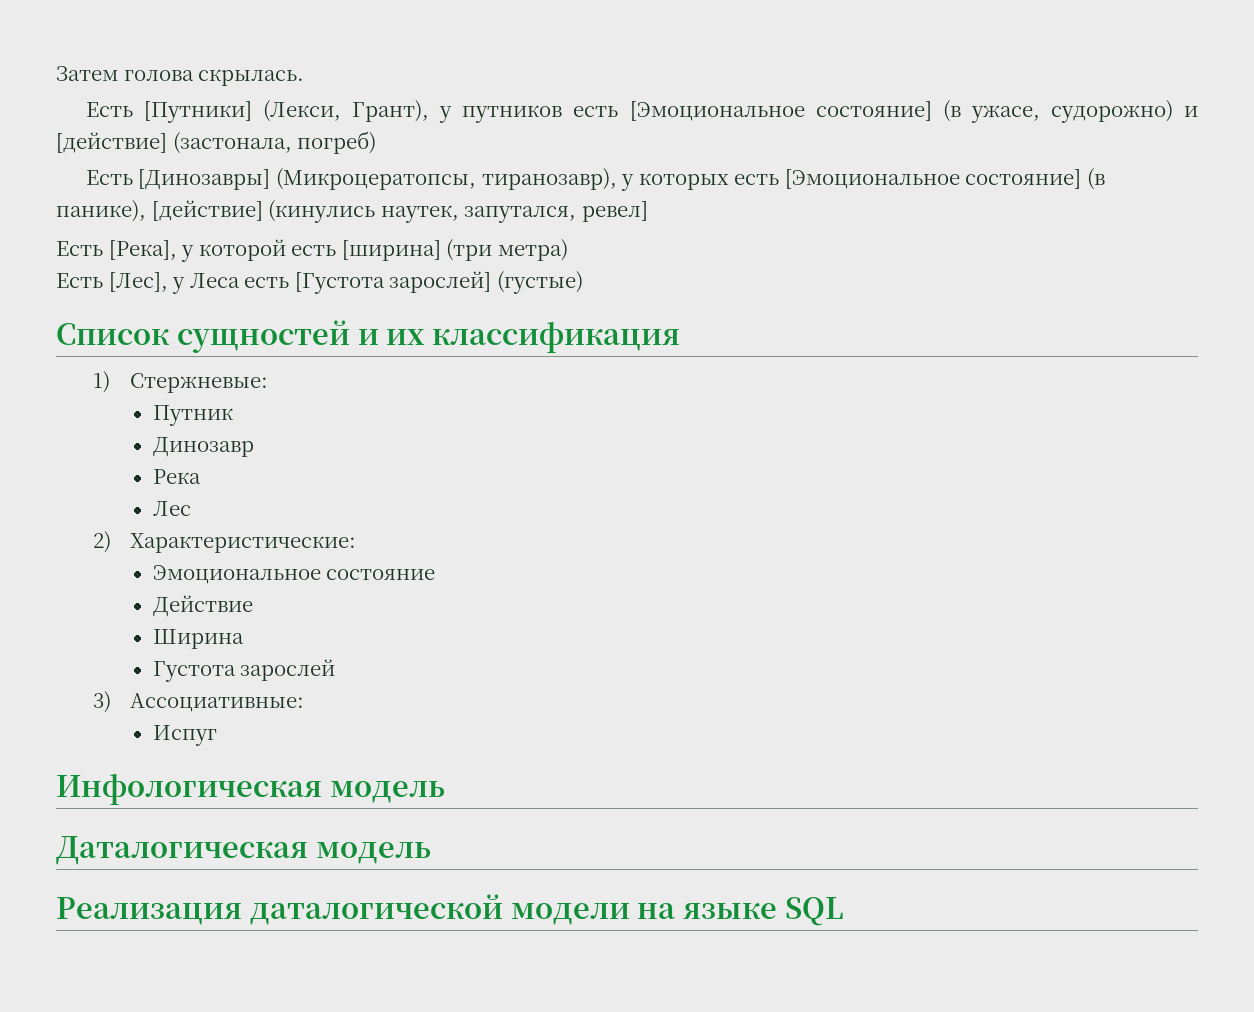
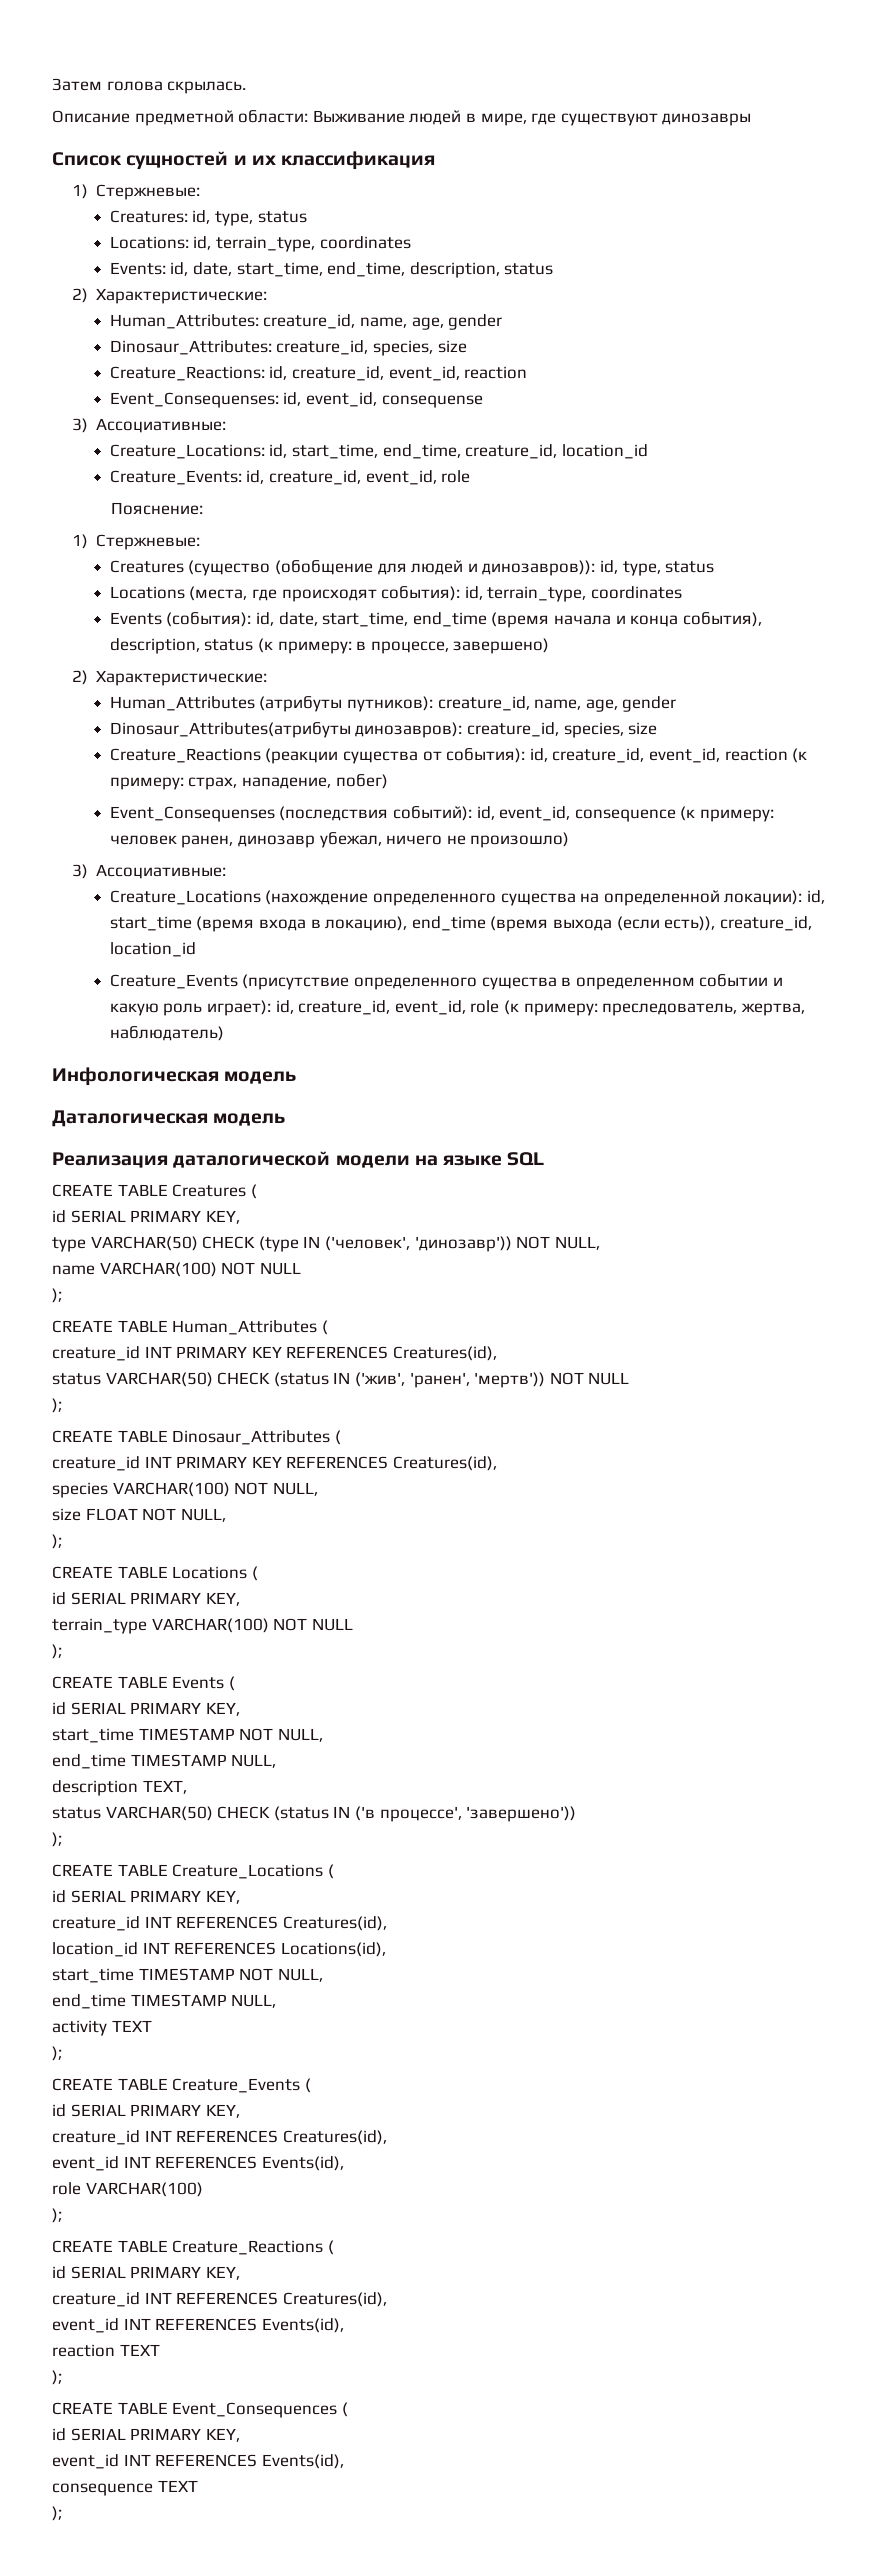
[85,100,1198,123] [56,131,377,154] [85,168,1105,191] [56,200,648,223] [56,239,568,262] [56,271,583,294] Есть [Путники] (Лекси, Грант), у путников есть [Эмоциональное состояние] (в ужасе, судорожно) и [действие] (застонала, погреб) // Есть [Динозавры] (Микроцератопсы, тиранозавр), у которых есть [Эмоциональное состояние] (в панике), [действие] (кинулись наутек, запутался, ревел] // Есть [Река], у которой есть [ширина] (три метра) // Есть [Лес], у Леса есть [Густота зарослей] (густые) -> [52,110,752,126] Описание предметной области: Выживание людей в мире, где существуют динозавры
[152,405,233,426] [152,437,254,457] [152,469,201,484] [152,501,191,516] [93,531,357,553] [152,565,436,584] [152,595,253,617] [152,629,244,649] [152,659,336,682] [93,691,305,713] [152,725,217,746] Путник // Динозавр // Река // Лес // 2) Характеристические: // Эмоциональное состояние // Действие // Ширина // Густота зарослей // 3) Ассоциативные: // Испуг -> [109,210,307,226] [109,236,411,252] [109,262,554,278] [71,288,268,304] [109,314,503,330] [109,340,467,356] [109,366,528,381] [109,392,483,408] [71,418,227,433] [109,444,648,459] [109,470,471,485] [110,502,203,515] [71,534,201,550] [109,560,715,576] [109,586,682,602] [109,612,762,628] [109,638,550,654] [71,670,268,686] [109,696,677,712] [109,722,658,738] [109,748,808,764] [109,774,388,790] [109,806,774,822] [109,832,570,848] [71,864,227,879] [109,890,825,906] [109,916,812,932] [109,942,196,957] [109,974,783,990] [109,1000,805,1016] [109,1026,224,1041] Creatures: id, type, status // Locations: id, terrain_type, coordinates // Events: id, date, start_time, end_time, description, status // 2) Характеристические: // Human_Attributes: creature_id, name, age, gender // Dinosaur_Attributes: creature_id, species, size // Creature_Reactions: id, creature_id, event_id, reaction // Event_Consequenses: id, event_id, consequense // 3) Ассоциативные: // Creature_Locations: id, start_time, end_time, creature_id, location_id // Creature_Events: id, creature_id, event_id, role // Пояснение: // 1) Стержневые: // Creatures (существо (обобщение для людей и динозавров)): id, type, status // Locations (места, где происходят события): id, terrain_type, coordinates // Events (события): id, date, start_time, end_time (время начала и конца события), description, status (к примеру: в процессе, завершено) // 2) Характеристические: // Human_Attributes (атрибуты путников): creature_id, name, age, gender // Dinosaur_Attributes(атрибуты динозавров): creature_id, species, size // Creature_Reactions (реакции существа от события): id, creature_id, event_id, reaction (к примеру: страх, нападение, побег) // Event_Consequenses (последствия событий): id, event_id, consequence (к примеру: человек ранен, динозавр убежал, ничего не произошло) // 3) Ассоциативные: // Creature_Locations (нахождение определенного существа на определенной локации): id, start_time (время входа в локацию), end_time (время выхода (если есть)), creature_id, location_id // Creature_Events (присутствие определенного существа в определенном событии и какую роль играет): id, creature_id, event_id, role (к примеру: преследователь, жертва, наблюдатель)
(845, 911) none -> [52,1184,257,1199] [52,1210,240,1224] [52,1236,600,1252] [52,1262,301,1277] [52,1288,62,1303] [52,1320,328,1335] [52,1346,497,1361] [52,1372,630,1388] [52,1398,62,1413] [52,1430,341,1445] [52,1456,497,1471] [52,1482,318,1498] [52,1508,226,1522] [52,1534,62,1549] [52,1566,258,1581] [52,1592,240,1606] [52,1618,353,1634] [52,1644,62,1659] [52,1676,235,1691] [52,1702,240,1716] [52,1728,323,1743] [52,1754,277,1769] [52,1780,187,1796] [52,1806,577,1822] [52,1832,62,1847] [52,1864,334,1879] [52,1890,240,1904] [52,1916,387,1931] [52,1942,386,1957] [52,1968,323,1983] [52,1994,277,2009] [52,2020,152,2036] [52,2046,62,2061] [52,2078,311,2093] [52,2104,240,2118] [52,2130,387,2145] [52,2156,344,2171] [52,2182,203,2197] [52,2208,62,2223] [52,2240,334,2255] [52,2266,240,2280] [52,2292,387,2307] [52,2318,344,2333] [52,2344,160,2357] [52,2370,62,2385] [52,2402,348,2418] [52,2428,240,2442] [52,2454,344,2469] [52,2480,198,2496] [52,2506,62,2521] // CREATE TABLE Creatures ( // id SERIAL PRIMARY KEY, // type VARCHAR(50) CHECK (type IN ('человек', 'динозавр')) NOT NULL, // name VARCHAR(100) NOT NULL // ); // CREATE TABLE Human_Attributes ( // creature_id INT PRIMARY KEY REFERENCES Creatures(id), // status VARCHAR(50) CHECK (status IN ('жив', 'ранен', 'мертв')) NOT NULL // ); // CREATE TABLE Dinosaur_Attributes ( // creature_id INT PRIMARY KEY REFERENCES Creatures(id), // species VARCHAR(100) NOT NULL, // size FLOAT NOT NULL, // ); // CREATE TABLE Locations ( // id SERIAL PRIMARY KEY, // terrain_type VARCHAR(100) NOT NULL // ); // CREATE TABLE Events ( // id SERIAL PRIMARY KEY, // start_time TIMESTAMP NOT NULL, // end_time TIMESTAMP NULL, // description TEXT, // status VARCHAR(50) CHECK (status IN ('в процессе', 'завершено')) // ); // CREATE TABLE Creature_Locations ( // id SERIAL PRIMARY KEY, // creature_id INT REFERENCES Creatures(id), // location_id INT REFERENCES Locations(id), // start_time TIMESTAMP NOT NULL, // end_time TIMESTAMP NULL, // activity TEXT // ); // CREATE TABLE Creature_Events ( // id SERIAL PRIMARY KEY, // creature_id INT REFERENCES Creatures(id), // event_id INT REFERENCES Events(id), // role VARCHAR(100) // ); // CREATE TABLE Creature_Reactions ( // id SERIAL PRIMARY KEY, // creature_id INT REFERENCES Creatures(id), // event_id INT REFERENCES Events(id), // reaction TEXT // ); // CREATE TABLE Event_Consequences ( // id SERIAL PRIMARY KEY, // event_id INT REFERENCES Events(id), // consequence TEXT // );

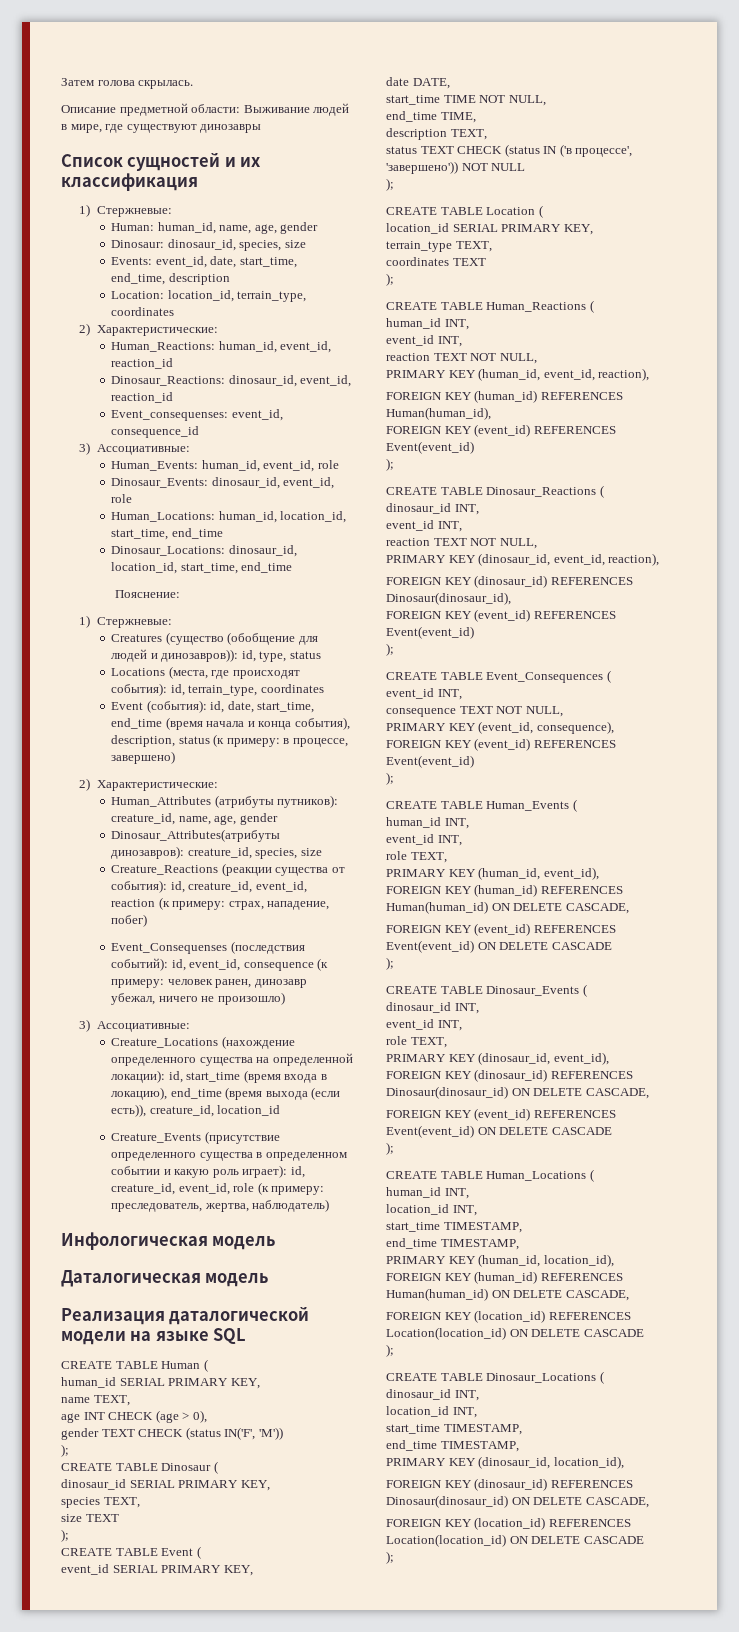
[109,210,307,226] [109,236,411,252] Creatures: id, type, status // Locations: id, terrain_type, coordinates -> [111,222,319,234] [111,239,306,251] Human: human_id, name, age, gender // Dinosaur: dinosaur_id, species, size
[170,262,189,276] id, -> [155,256,207,268] event_id,
[409,262,554,278] [71,288,268,304] [109,314,503,330] [109,340,467,356] [109,366,528,381] [109,392,483,408] [71,418,227,433] [109,444,648,459] [109,470,471,485] description, status // 2) Характеристические: // Human_Attributes: creature_id, name, age, gender // Dinosaur_Attributes: creature_id, species, size // Creature_Reactions: id, creature_id, event_id, reaction // Event_Consequenses: id, event_id, consequense // 3) Ассоциативные: // Creature_Locations: id, start_time, end_time, creature_id, location_id // Creature_Events: id, creature_id, event_id, role -> [168,273,230,285] [111,290,307,302] [111,307,175,316] [78,323,218,336] [111,341,332,353] [111,358,174,369] [111,375,352,387] [111,392,174,403] [111,409,283,421] [111,426,200,438] [78,442,190,455] [111,460,339,472] [111,477,335,489] [111,494,133,503] [111,511,347,523] [111,528,223,540] [111,545,297,557] [111,562,293,574] description // Location: location_id, terrain_type, coordinates // 2) Характеристические: // Human_Reactions: human_id, event_id, reaction_id // Dinosaur_Reactions: dinosaur_id, event_id, reaction_id // Event_consequenses: event_id, consequence_id // 3) Ассоциативные: // Human_Events: human_id, event_id, role // Dinosaur_Events: dinosaur_id, event_id, role // Human_Locations: human_id, location_id, start_time, end_time // Dinosaur_Locations: dinosaur_id, location_id, start_time, end_time
[109,612,162,625] Events -> [111,702,144,710] Event
[172,1184,257,1199] [52,1210,240,1224] [52,1236,600,1252] [52,1262,301,1277] [52,1288,62,1303] [52,1320,328,1335] [52,1346,497,1361] [52,1372,630,1388] [52,1398,62,1413] [52,1430,341,1445] [52,1456,497,1471] [52,1482,318,1498] [52,1508,226,1522] [52,1534,62,1549] [52,1566,258,1581] [52,1592,240,1606] [52,1618,353,1634] [52,1644,62,1659] [52,1676,235,1691] [52,1702,240,1716] [52,1728,323,1743] [52,1754,277,1769] [52,1780,187,1796] [52,1806,577,1822] [52,1832,62,1847] [52,1864,334,1879] [52,1890,240,1904] [52,1916,387,1931] [52,1942,386,1957] [52,1968,323,1983] [52,1994,277,2009] [52,2020,152,2036] [52,2046,62,2061] [52,2078,311,2093] [52,2104,240,2118] [52,2130,387,2145] [52,2156,344,2171] [52,2182,203,2197] [52,2208,62,2223] [52,2240,334,2255] [52,2266,240,2280] [52,2292,387,2307] [52,2318,344,2333] [52,2344,160,2357] Creatures ( // id SERIAL PRIMARY KEY, // type VARCHAR(50) CHECK (type IN ('человек', 'динозавр')) NOT NULL, // name VARCHAR(100) NOT NULL // ); // CREATE TABLE Human_Attributes ( // creature_id INT PRIMARY KEY REFERENCES Creatures(id), // status VARCHAR(50) CHECK (status IN ('жив', 'ранен', 'мертв')) NOT NULL // ); // CREATE TABLE Dinosaur_Attributes ( // creature_id INT PRIMARY KEY REFERENCES Creatures(id), // species VARCHAR(100) NOT NULL, // size FLOAT NOT NULL, // ); // CREATE TABLE Locations ( // id SERIAL PRIMARY KEY, // terrain_type VARCHAR(100) NOT NULL // ); // CREATE TABLE Events ( // id SERIAL PRIMARY KEY, // start_time TIMESTAMP NOT NULL, // end_time TIMESTAMP NULL, // description TEXT, // status VARCHAR(50) CHECK (status IN ('в процессе', 'завершено')) // ); // CREATE TABLE Creature_Locations ( // id SERIAL PRIMARY KEY, // creature_id INT REFERENCES Creatures(id), // location_id INT REFERENCES Locations(id), // start_time TIMESTAMP NOT NULL, // end_time TIMESTAMP NULL, // activity TEXT // ); // CREATE TABLE Creature_Events ( // id SERIAL PRIMARY KEY, // creature_id INT REFERENCES Creatures(id), // event_id INT REFERENCES Events(id), // role VARCHAR(100) // ); // CREATE TABLE Creature_Reactions ( // id SERIAL PRIMARY KEY, // creature_id INT REFERENCES Creatures(id), // event_id INT REFERENCES Events(id), // reaction TEXT -> [161,1359,208,1372] [61,1377,260,1389] [61,1395,130,1406] [61,1410,207,1423] [61,1427,283,1440] [61,1444,69,1457] [61,1461,218,1474] [61,1479,270,1491] [61,1497,140,1508] [61,1514,119,1522] [61,1529,69,1542] [61,1546,201,1559] [61,1564,253,1576] [386,77,450,89] [386,95,546,106] [386,111,476,123] [386,128,487,140] [386,144,633,157] [386,161,526,174] [386,178,394,191] [386,205,543,218] [386,223,593,235] [386,241,492,252] [386,257,486,266] [386,273,394,286] [386,300,594,313] [386,318,469,330] [386,335,462,347] [386,353,537,364] [386,368,650,381] [386,390,623,403] [386,407,491,420] [386,424,616,437] [386,441,474,454] [386,458,394,471] [386,485,604,498] [386,503,479,515] [386,520,462,532] [386,538,537,549] [386,553,660,566] [386,575,633,588] [386,592,511,605] [386,609,616,622] [386,626,474,639] Human ( // human_id SERIAL PRIMARY KEY, // name TEXT, // age INT CHECK (age > 0), // gender TEXT CHECK (status IN('F', 'M')) // ); // CREATE TABLE Dinosaur ( // dinosaur_id SERIAL PRIMARY KEY, // species TEXT, // size TEXT // ); // CREATE TABLE Event ( // event_id SERIAL PRIMARY KEY, // date DATE, // start_time TIME NOT NULL, // end_time TIME, // description TEXT, // status TEXT CHECK (status IN ('в процессе', 'завершено')) NOT NULL // ); // CREATE TABLE Location ( // location_id SERIAL PRIMARY KEY, // terrain_type TEXT, // coordinates TEXT // ); // CREATE TABLE Human_Reactions ( // human_id INT, // event_id INT, // reaction TEXT NOT NULL, // PRIMARY KEY (human_id, event_id, reaction), // FOREIGN KEY (human_id) REFERENCES Human(human_id), // FOREIGN KEY (event_id) REFERENCES Event(event_id) // ); // CREATE TABLE Dinosaur_Reactions ( // dinosaur_id INT, // event_id INT, // reaction TEXT NOT NULL, // PRIMARY KEY (dinosaur_id, event_id, reaction), // FOREIGN KEY (dinosaur_id) REFERENCES Dinosaur(dinosaur_id), // FOREIGN KEY (event_id) REFERENCES Event(event_id)
[52,2428,240,2442] [52,2454,344,2469] [52,2480,198,2496] id SERIAL PRIMARY KEY, // event_id INT REFERENCES Events(id), // consequence TEXT -> [386,688,462,700] [386,706,563,717] [386,721,614,734] [386,738,616,751] [386,755,474,768] [386,772,394,785] [386,799,577,812] [386,817,469,829] [386,834,462,846] [386,851,447,863] [386,867,599,880] [386,884,623,897] [386,901,629,914] [386,923,616,936] [386,940,612,953] [386,957,394,970] [386,984,587,997] [386,1002,479,1014] [386,1019,462,1031] [386,1036,447,1048] [386,1052,609,1065] [386,1069,633,1082] [386,1086,649,1099] [386,1108,616,1121] [386,1125,612,1138] [386,1142,394,1155] [386,1169,594,1182] [386,1187,469,1199] [386,1204,477,1216] [386,1222,522,1233] [386,1238,519,1250] [386,1254,614,1267] [386,1271,623,1284] [386,1288,629,1301] [386,1310,631,1323] [386,1327,644,1340] [386,1344,394,1357] [386,1371,604,1384] [386,1389,479,1401] [386,1406,477,1418] [386,1424,522,1435] [386,1440,519,1452] [386,1456,624,1469] [386,1478,633,1491] [386,1495,649,1508] [386,1517,631,1530] [386,1534,644,1547] event_id INT, // consequence TEXT NOT NULL, // PRIMARY KEY (event_id, consequence), // FOREIGN KEY (event_id) REFERENCES Event(event_id) // ); // CREATE TABLE Human_Events ( // human_id INT, // event_id INT, // role TEXT, // PRIMARY KEY (human_id, event_id), // FOREIGN KEY (human_id) REFERENCES Human(human_id) ON DELETE CASCADE, // FOREIGN KEY (event_id) REFERENCES Event(event_id) ON DELETE CASCADE // ); // CREATE TABLE Dinosaur_Events ( // dinosaur_id INT, // event_id INT, // role TEXT, // PRIMARY KEY (dinosaur_id, event_id), // FOREIGN KEY (dinosaur_id) REFERENCES Dinosaur(dinosaur_id) ON DELETE CASCADE, // FOREIGN KEY (event_id) REFERENCES Event(event_id) ON DELETE CASCADE // ); // CREATE TABLE Human_Locations ( // human_id INT, // location_id INT, // start_time TIMESTAMP, // end_time TIMESTAMP, // PRIMARY KEY (human_id, location_id), // FOREIGN KEY (human_id) REFERENCES Human(human_id) ON DELETE CASCADE, // FOREIGN KEY (location_id) REFERENCES Location(location_id) ON DELETE CASCADE // ); // CREATE TABLE Dinosaur_Locations ( // dinosaur_id INT, // location_id INT, // start_time TIMESTAMP, // end_time TIMESTAMP, // PRIMARY KEY (dinosaur_id, location_id), // FOREIGN KEY (dinosaur_id) REFERENCES Dinosaur(dinosaur_id) ON DELETE CASCADE, // FOREIGN KEY (location_id) REFERENCES Location(location_id) ON DELETE CASCADE

